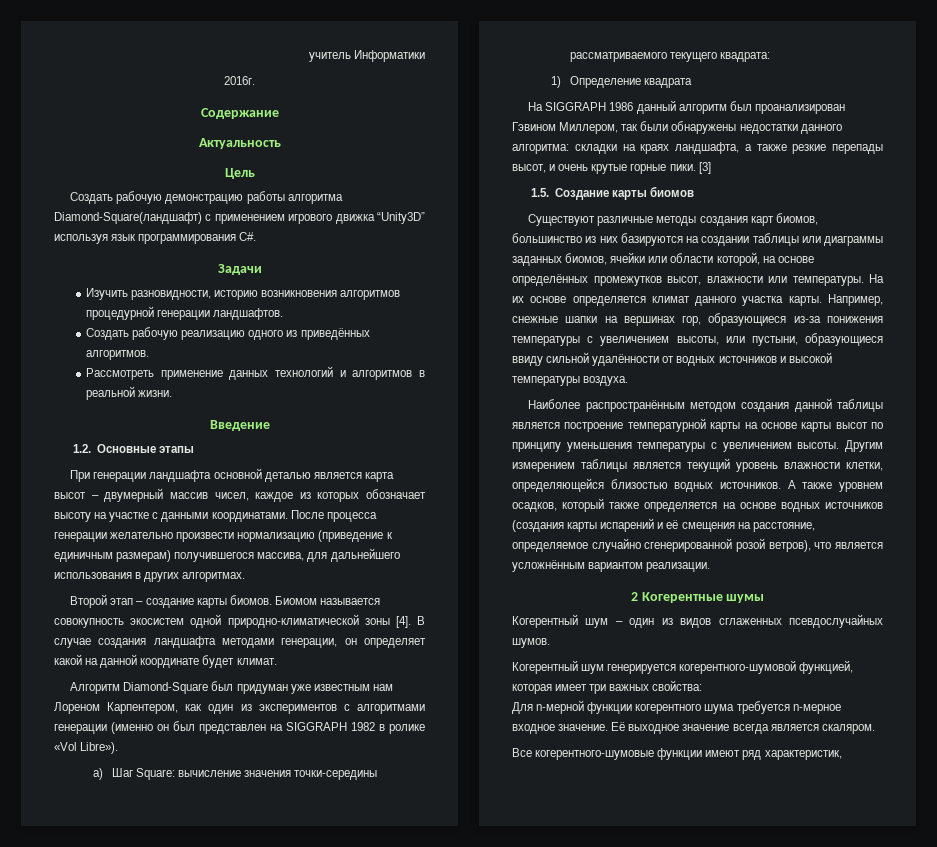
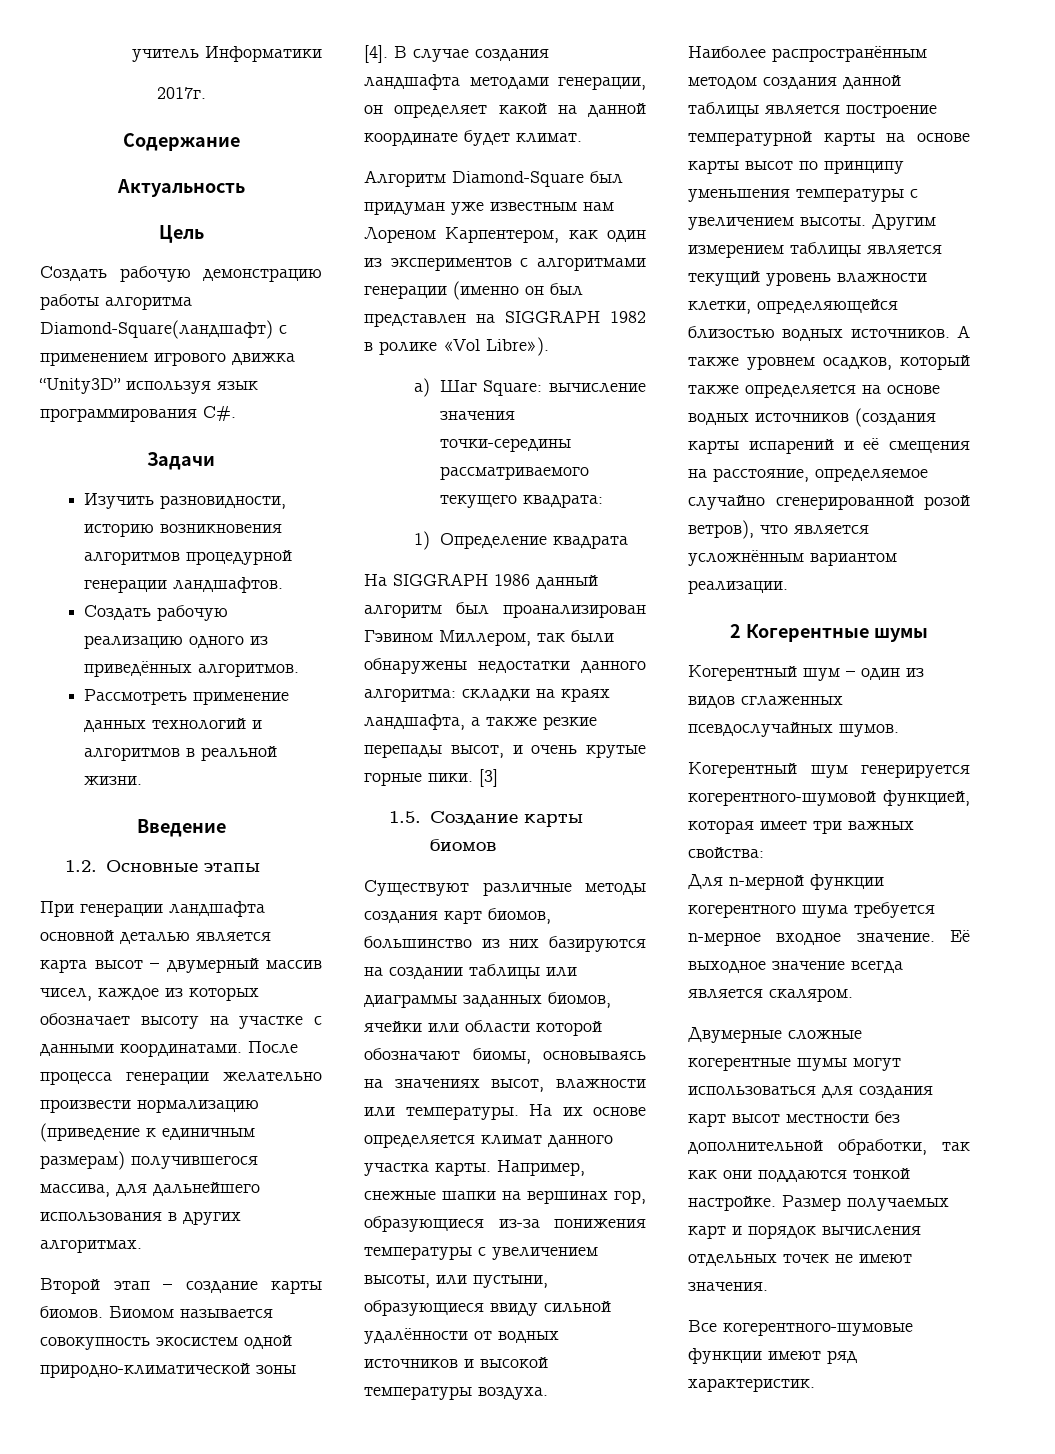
[224,76,255,85] 2016г. -> [156,87,206,99] 2017г.
[716,252,814,266] [512,274,662,286] которой, на основе определённых промежутков -> [536,1021,602,1036] [364,1048,646,1064] [364,1079,480,1088] которой обозначают биомы, основываясь на значениях
(875, 729) none -> [688,1027,862,1043] [688,1057,901,1071] [688,1086,933,1098] [688,1111,900,1127] [688,1139,970,1155] [688,1168,910,1182] [688,1195,949,1211] [688,1225,921,1239] [688,1254,912,1266] [688,1282,768,1291] // Двумерные сложные когерентные шумы могут использоваться для создания карт высот местности без дополнительной обработки, так как они поддаются тонкой настройке. Размер получаемых карт и порядок вычисления отдельных точек не имеют значения.
[764,750,842,760] характеристик, -> [688,1378,815,1392] характеристик.

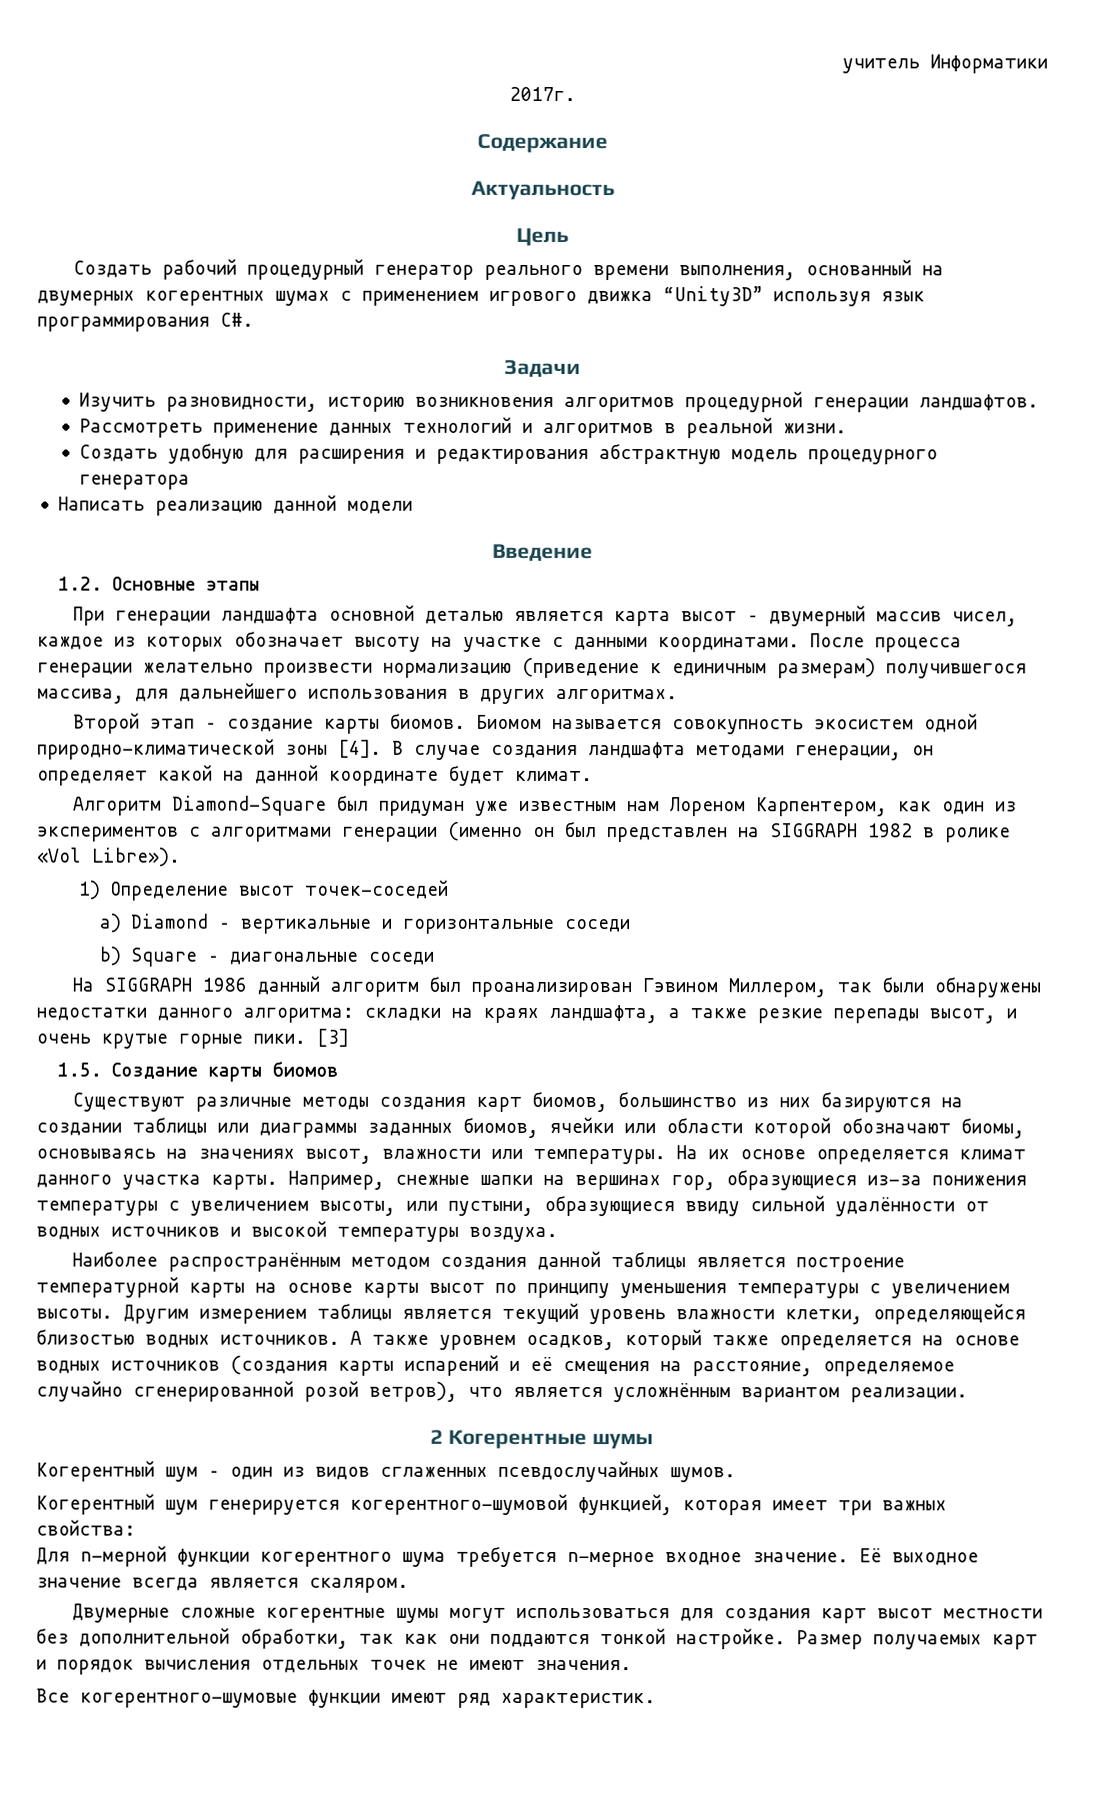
[119,266,322,282] [40,294,192,310] [40,320,273,339] рабочую демонстрацию работы алгоритма Diamond-Square(ландшафт) -> [162,258,945,281] [37,290,330,306] рабочий процедурный генератор реального времени выполнения, основанный на двумерных когерентных шумах
[84,605,229,621] [84,635,269,649] [84,661,300,677] // Создать рабочую реализацию одного из приведённых алгоритмов. -> (1039, 402) none
(143, 780) none -> [78,443,938,465] [78,474,190,490] [57,494,413,516] // Создать удобную для расширения и редактирования абстрактную модель процедурного генератора // Написать реализацию данной модели
[414,378,646,397] [439,411,515,420] [439,438,571,452] [439,466,589,480] [439,494,603,508] [414,531,628,550] a) Шаг Square: вычисление значения точки-середины рассматриваемого текущего квадрата: // 1) Определение квадрата -> [79,879,449,901] [99,913,630,934] [99,946,434,967] 1) Определение высот точек-соседей // a) Diamond – вертикальные и горизонтальные соседи // b) Square – диагональные соседи

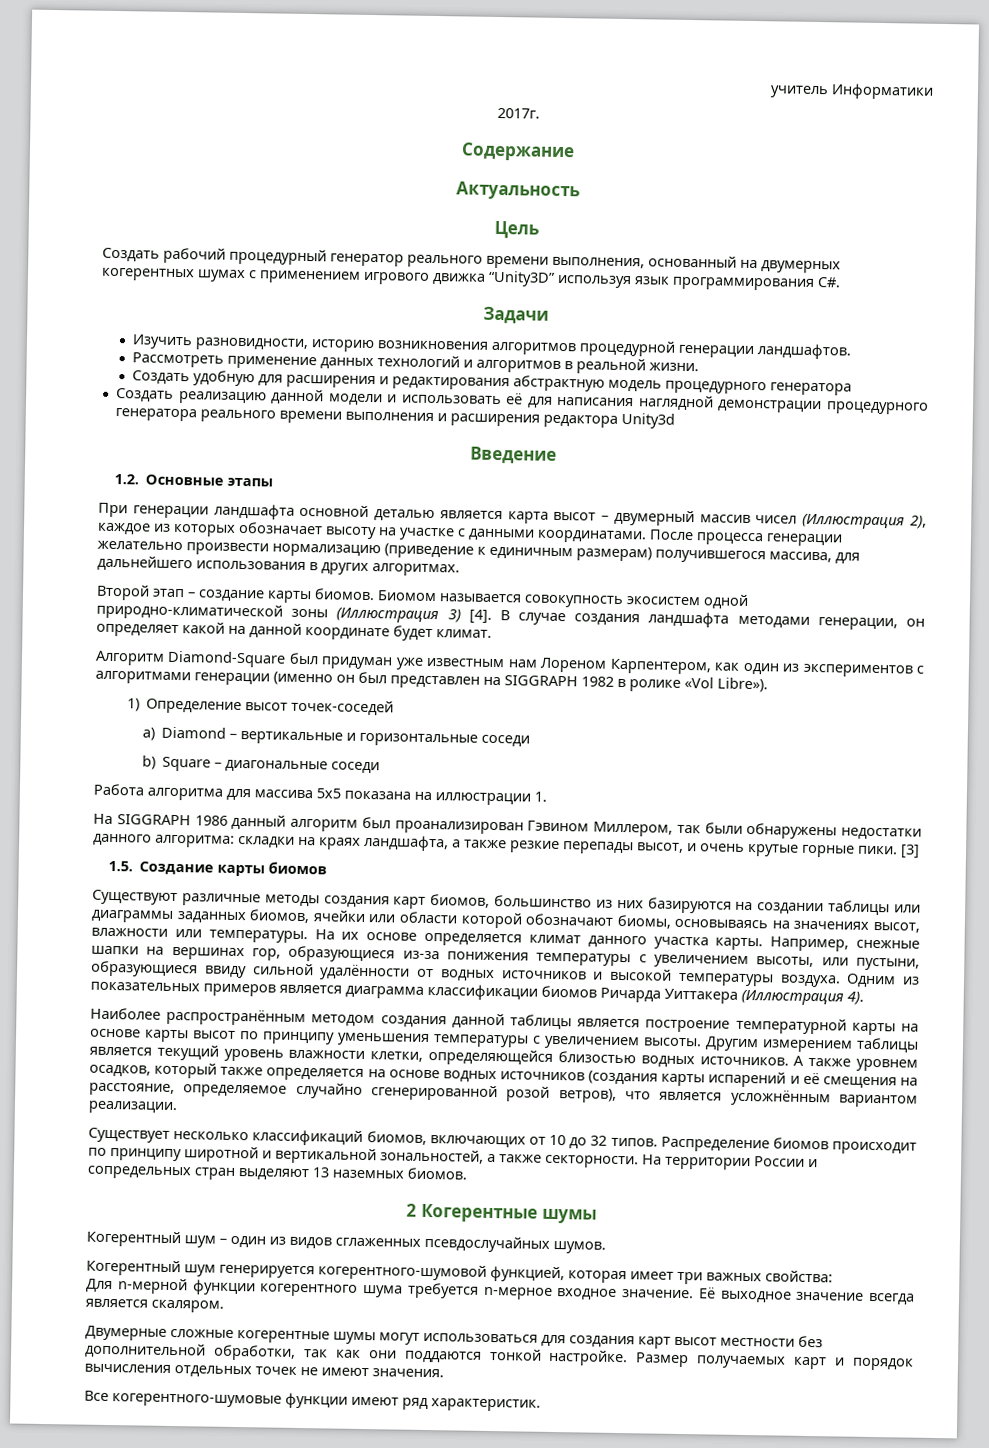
[57,496,145,511] Написать -> [115,388,174,402] Создать
(413, 507) none -> [387,393,929,415] [114,407,675,429] и использовать её для написания наглядной демонстрации процедурного генератора реального времени выполнения и расширения редактора Unity3d
[952,611,1019,627] чисел, -> [755,513,927,530] чисел (Иллюстрация 2),
(328, 749) none -> [336,607,461,624] (Иллюстрация 3)
(434, 958) none -> [93,783,547,806] // Работа алгоритма для массива 5х5 показана на иллюстрации 1.
(558, 1234) none -> [846,973,920,988] [90,981,864,1006] Одним из показательных примеров является диаграмма классификации биомов Ричарда Уиттакера (Иллюстрация 4).
(968, 1395) none -> [88,1127,917,1155] [88,1146,818,1171] [87,1165,468,1181] // Существует несколько классификаций биомов, включающих от 10 до 32 типов. Распределение биомов происходит по принципу широтной и вертикальной зональностей, а также секторности. На территории России и сопредельных стран выделяют 13 наземных биомов.

